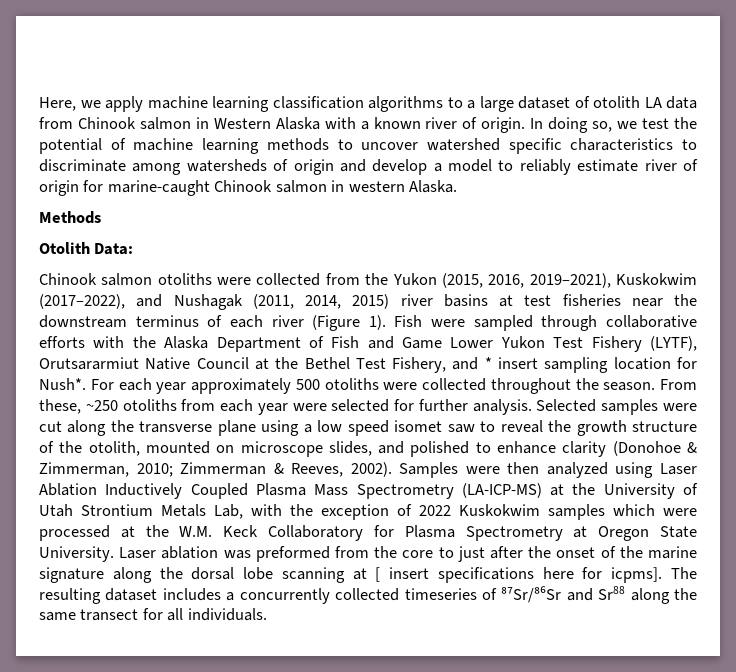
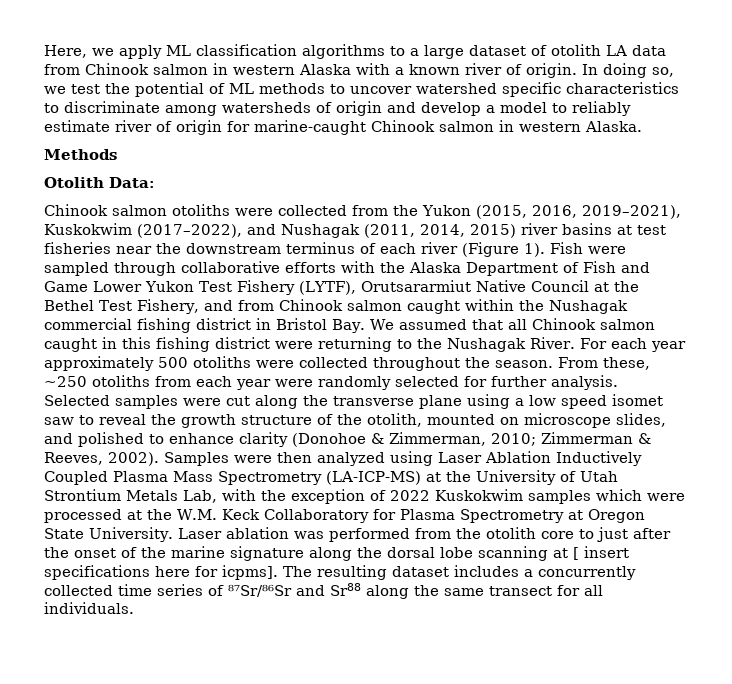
[147,96,269,112] machine learning -> [166,45,191,56] ML
[213,118,271,129] Western -> [233,65,295,75] western
[133,138,260,154] machine learning -> [229,83,254,94] ML
[484,357,697,373] [39,378,86,390] * insert sampling location for Nush*. -> [237,299,628,314] [44,318,655,333] [44,337,575,352] from Chinook salmon caught within the Nushagak commercial fishing district in Bristol Bay. We assumed that all Chinook salmon caught in this fishing district were returning to the Nushagak River.
(327, 407) none -> [318,376,391,390] randomly
[255,546,398,562] preformed from the -> [328,527,536,542] performed from the otolith
[404,588,477,600] timeseries -> [118,584,203,596] time series

